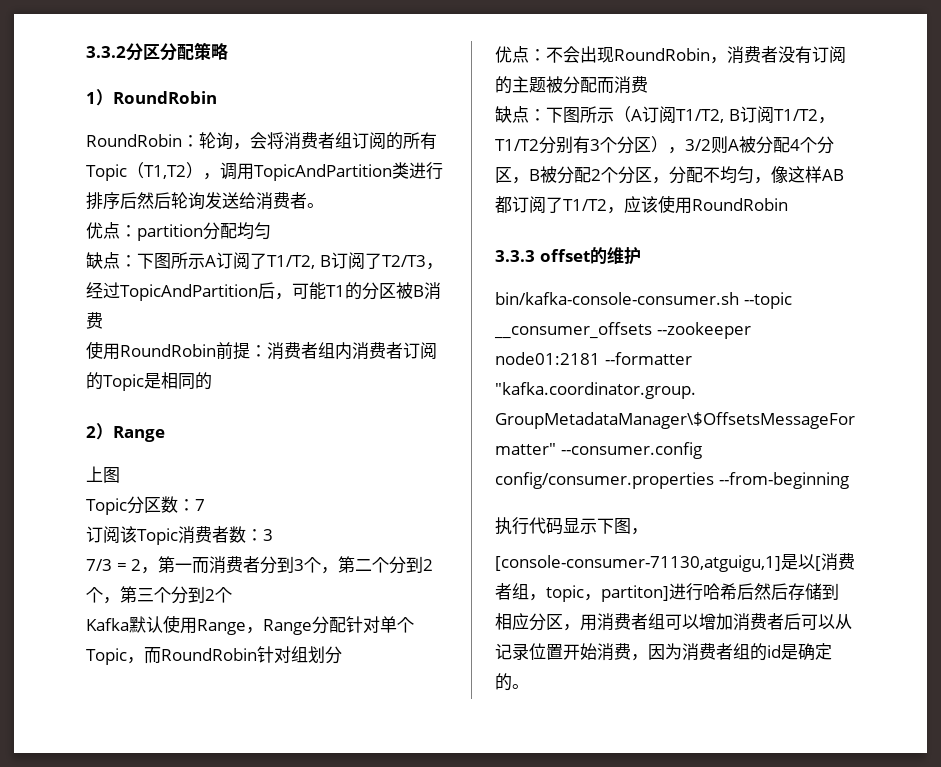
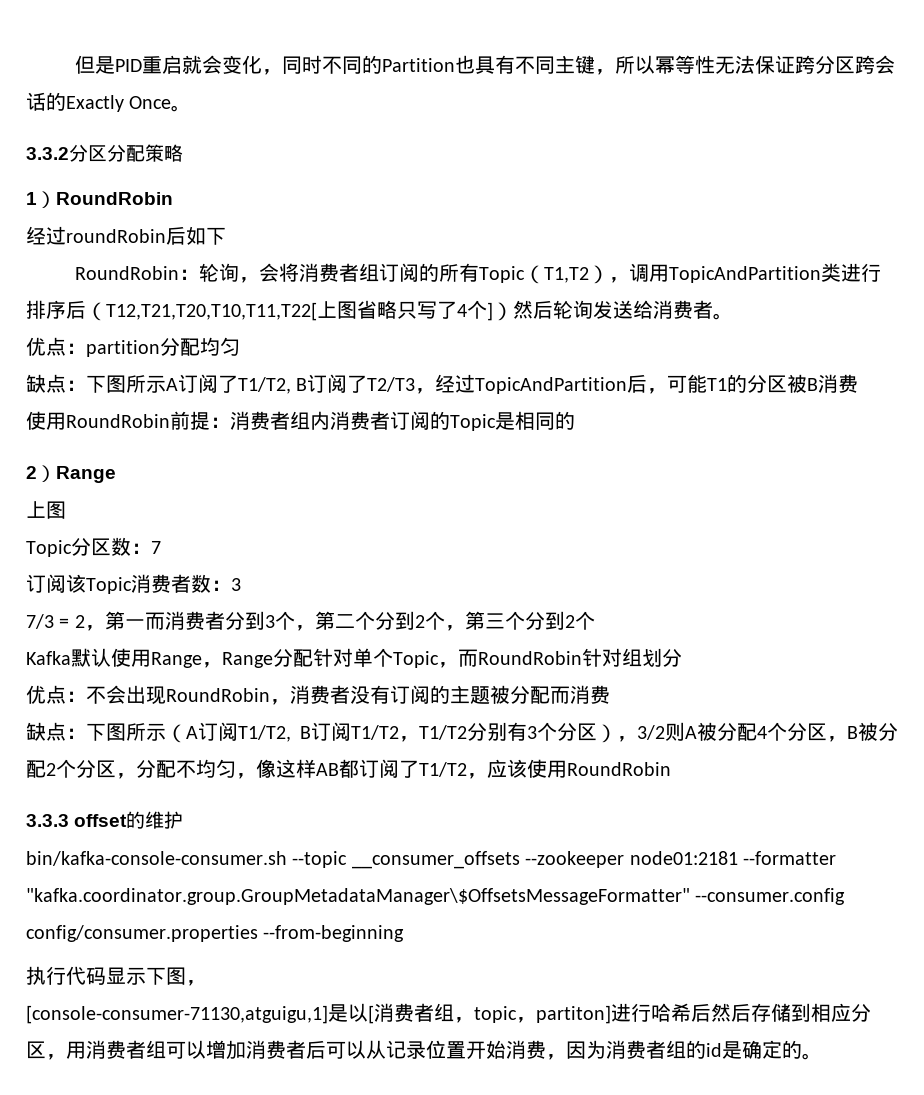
(86, 52) none -> [74,55,895,75] [26,92,192,112] 但是PID重启就会变化，同时不同的Partition也具有不同主键，所以幂等性无法保证跨分区跨会话的Exactly Once。 //
(217, 97) none -> [26,226,226,245] // 经过roundRobin后如下
(137, 200) none -> [86,300,513,321] （T12,T21,T20,T10,T11,T22[上图省略只写了4个]）

